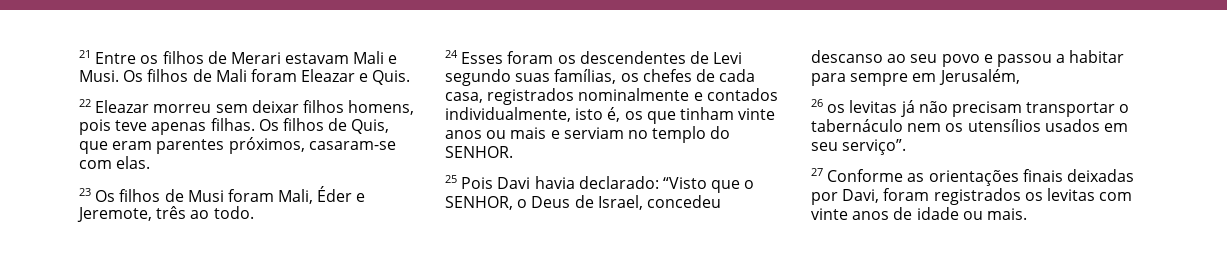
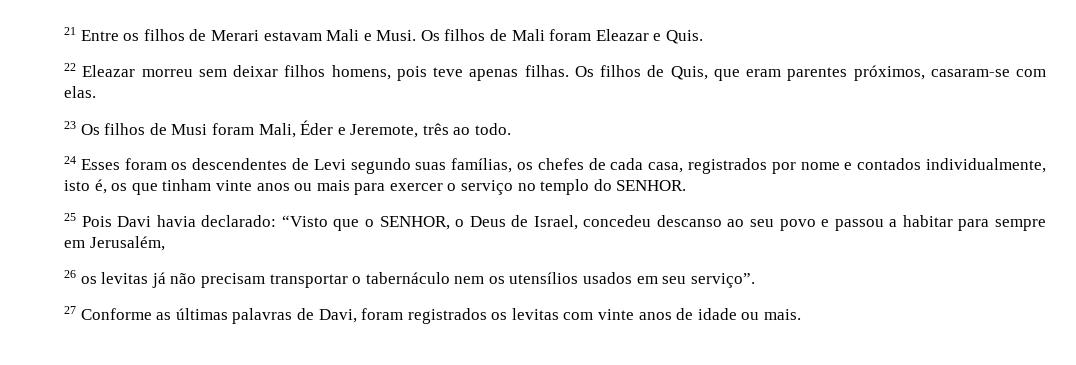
[578,88,690,101] nominalmente -> [771,162,840,174] por nome
[550,127,624,139] e serviam -> [354,180,514,195] para exercer o serviço
[928,169,1134,186] [811,192,838,205] orientações finais deixadas por -> [175,308,314,324] últimas palavras de

